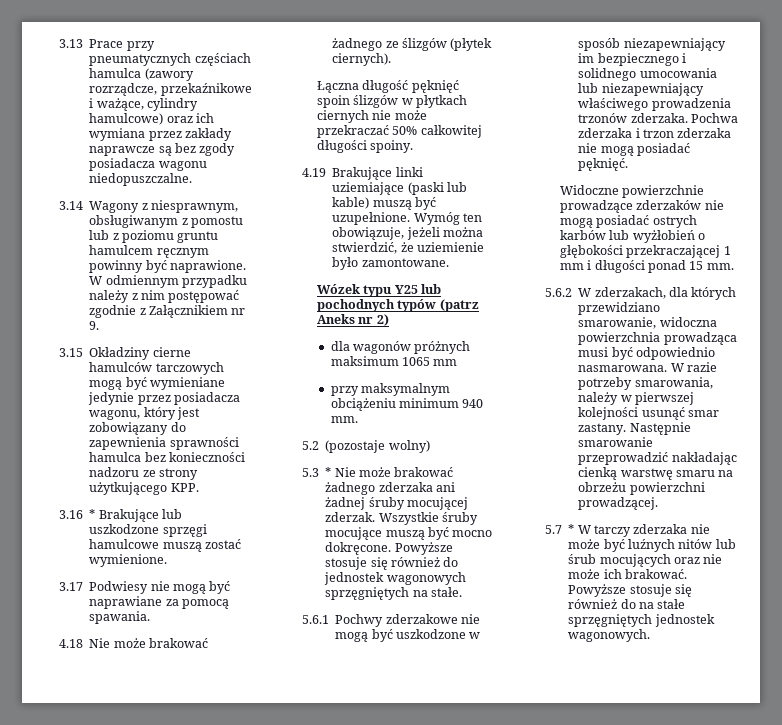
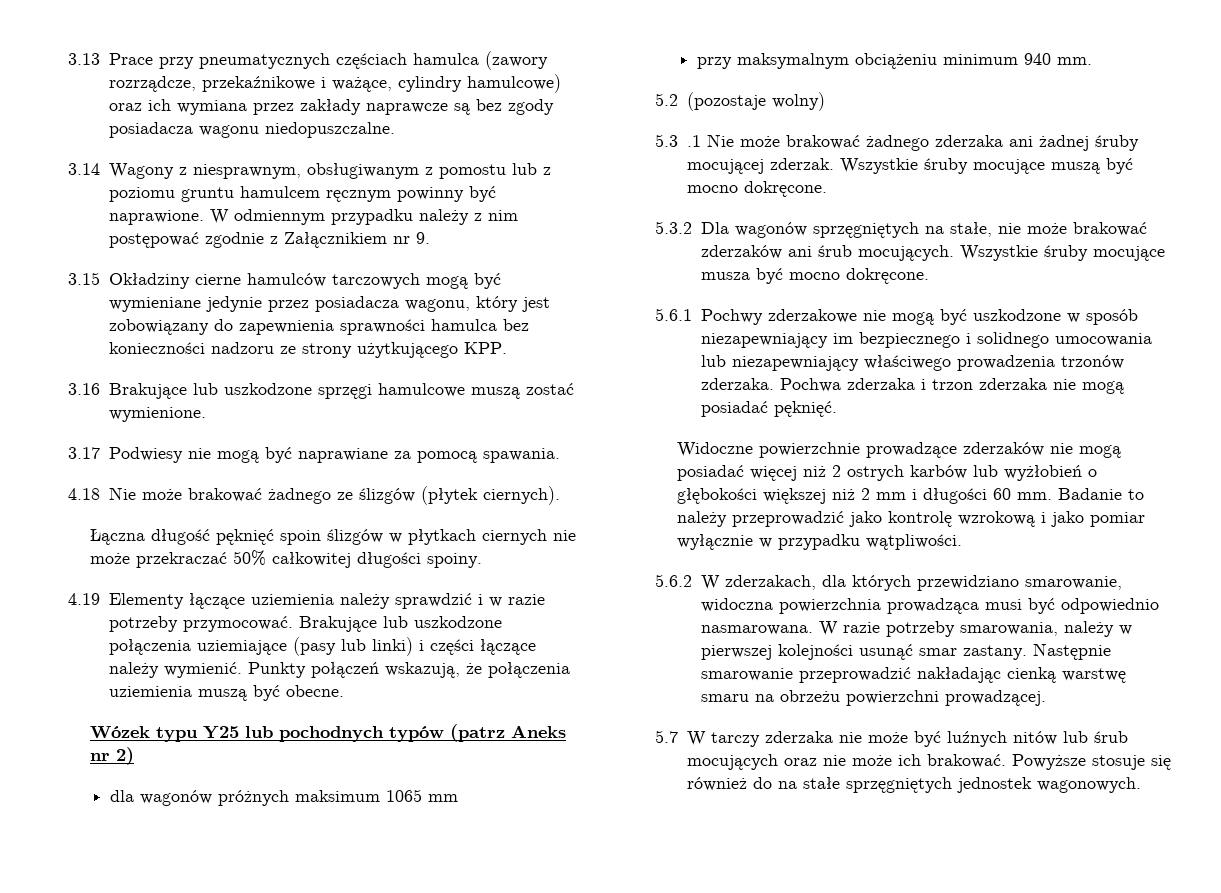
[89,509,96,519] * -> (101, 389) none
[332,167,423,180] [332,182,467,195] [332,197,436,210] [332,212,482,225] [332,227,483,240] [332,242,484,254] [332,257,449,270] Brakujące linki uziemiające (paski lub kable) muszą być uzupełnione. Wymóg ten obowiązuje, jeżeli można stwierdzić, że uziemienie było zamontowane. -> [108,593,545,609] [108,616,502,632] [108,637,536,656] [108,662,570,678] [108,685,344,701] Elementy łączące uziemienia należy sprawdzić i w razie potrzeby przymocować. Brakujące lub uszkodzone połączenia uziemiające (pasy lub linki) i części łączące należy wymienić. Punkty połączeń wskazują, że połączenia uziemienia muszą być obecne.
[325,467,332,477] * -> [686,135,701,147] .1
[394,542,453,555] [325,557,459,570] [324,572,466,585] [325,587,462,600] Powyższe stosuje się również do jednostek wagonowych sprzęgniętych na stałe. -> [655,221,1147,238] [700,245,1165,261] [700,268,929,284] // 5.3.2 Dla wagonów sprzęgniętych na stałe, nie może brakować zderzaków ani śrub mocujących. Wszystkie śruby mocujące musza być mocno dokręcone.
(650, 221) none -> [750,465,842,481] więcej niż 2
[626,245,731,258] przekraczającej 1 -> [763,488,871,504] większej niż 2
[648,260,734,273] ponad 15 mm. -> [993,488,1145,500] [677,511,1146,527] [677,534,963,550] 60 mm. Badanie to należy przeprowadzić jako kontrolę wzrokową i jako pomiar wyłącznie w przypadku wątpliwości.
[568,524,575,534] * -> (679, 736) none

